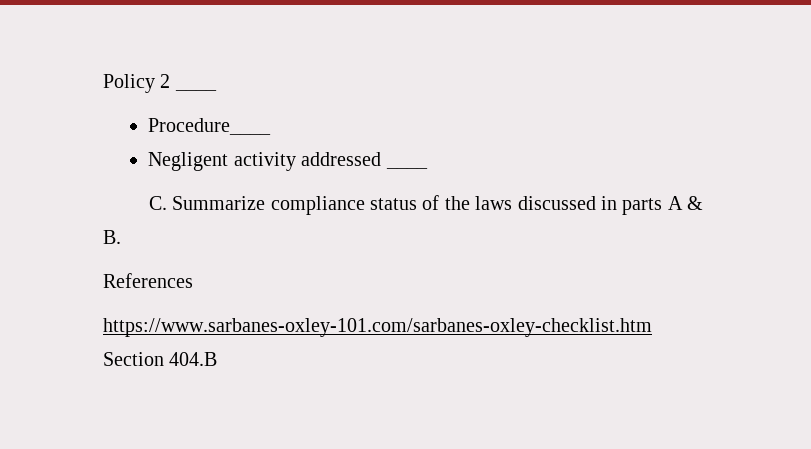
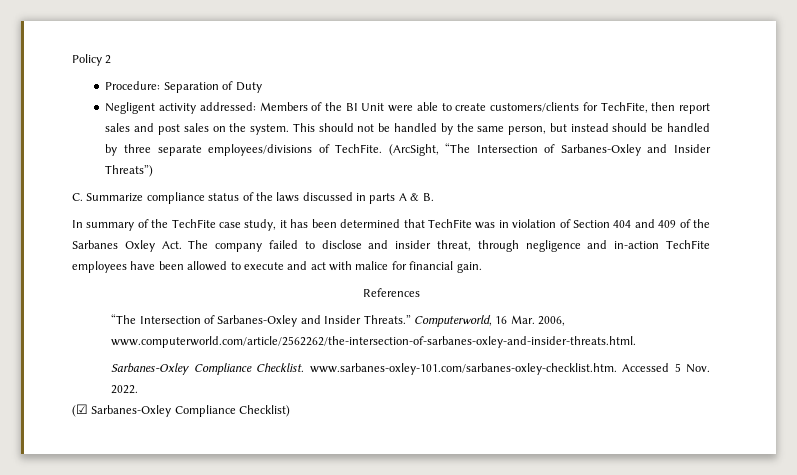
[174,88,217,91] [148,118,272,135] [148,152,382,171] [385,166,428,169] ____ // Procedure____ // Negligent activity addressed ____ -> [105,81,262,93] [105,102,711,114] [105,123,711,135] [105,143,711,156] [105,165,154,177] // Procedure: Separation of Duty // Negligent activity addressed: Members of the BI Unit were able to create customers/clients for TechFite, then report sales and post sales on the system. This should not be handled by the same person, but instead should be handled by three separate employees/divisions of TechFite. (ArcSight, “The Intersection of Sarbanes-Oxley and Insider Threats”)
[103,273,193,288] [103,318,652,337] [103,352,218,366] References // https://www.sarbanes-oxley-101.com/sarbanes-oxley-checklist.htm Section 404.B -> [72,219,710,231] [72,240,710,252] [72,261,482,273] [362,288,420,297] [111,314,566,327] [111,336,637,348] [111,363,710,375] [111,385,139,394] [72,404,291,417] In summary of the TechFite case study, it has been determined that TechFite was in violation of Section 404 and 409 of the Sarbanes Oxley Act. The company failed to disclose and insider threat, through negligence and in-action TechFite employees have been allowed to execute and act with malice for financial gain. // References // “The Intersection of Sarbanes-Oxley and Insider Threats.” Computerworld, 16 Mar. 2006, www.computerworld.com/article/2562262/the-intersection-of-sarbanes-oxley-and-insider-threats.html. // Sarbanes-Oxley Compliance Checklist. www.sarbanes-oxley-101.com/sarbanes-oxley-checklist.htm. Accessed 5 Nov. 2022. // (☑ Sarbanes-Oxley Compliance Checklist)

